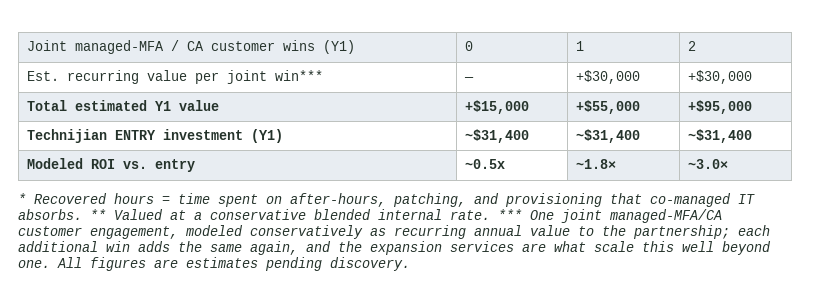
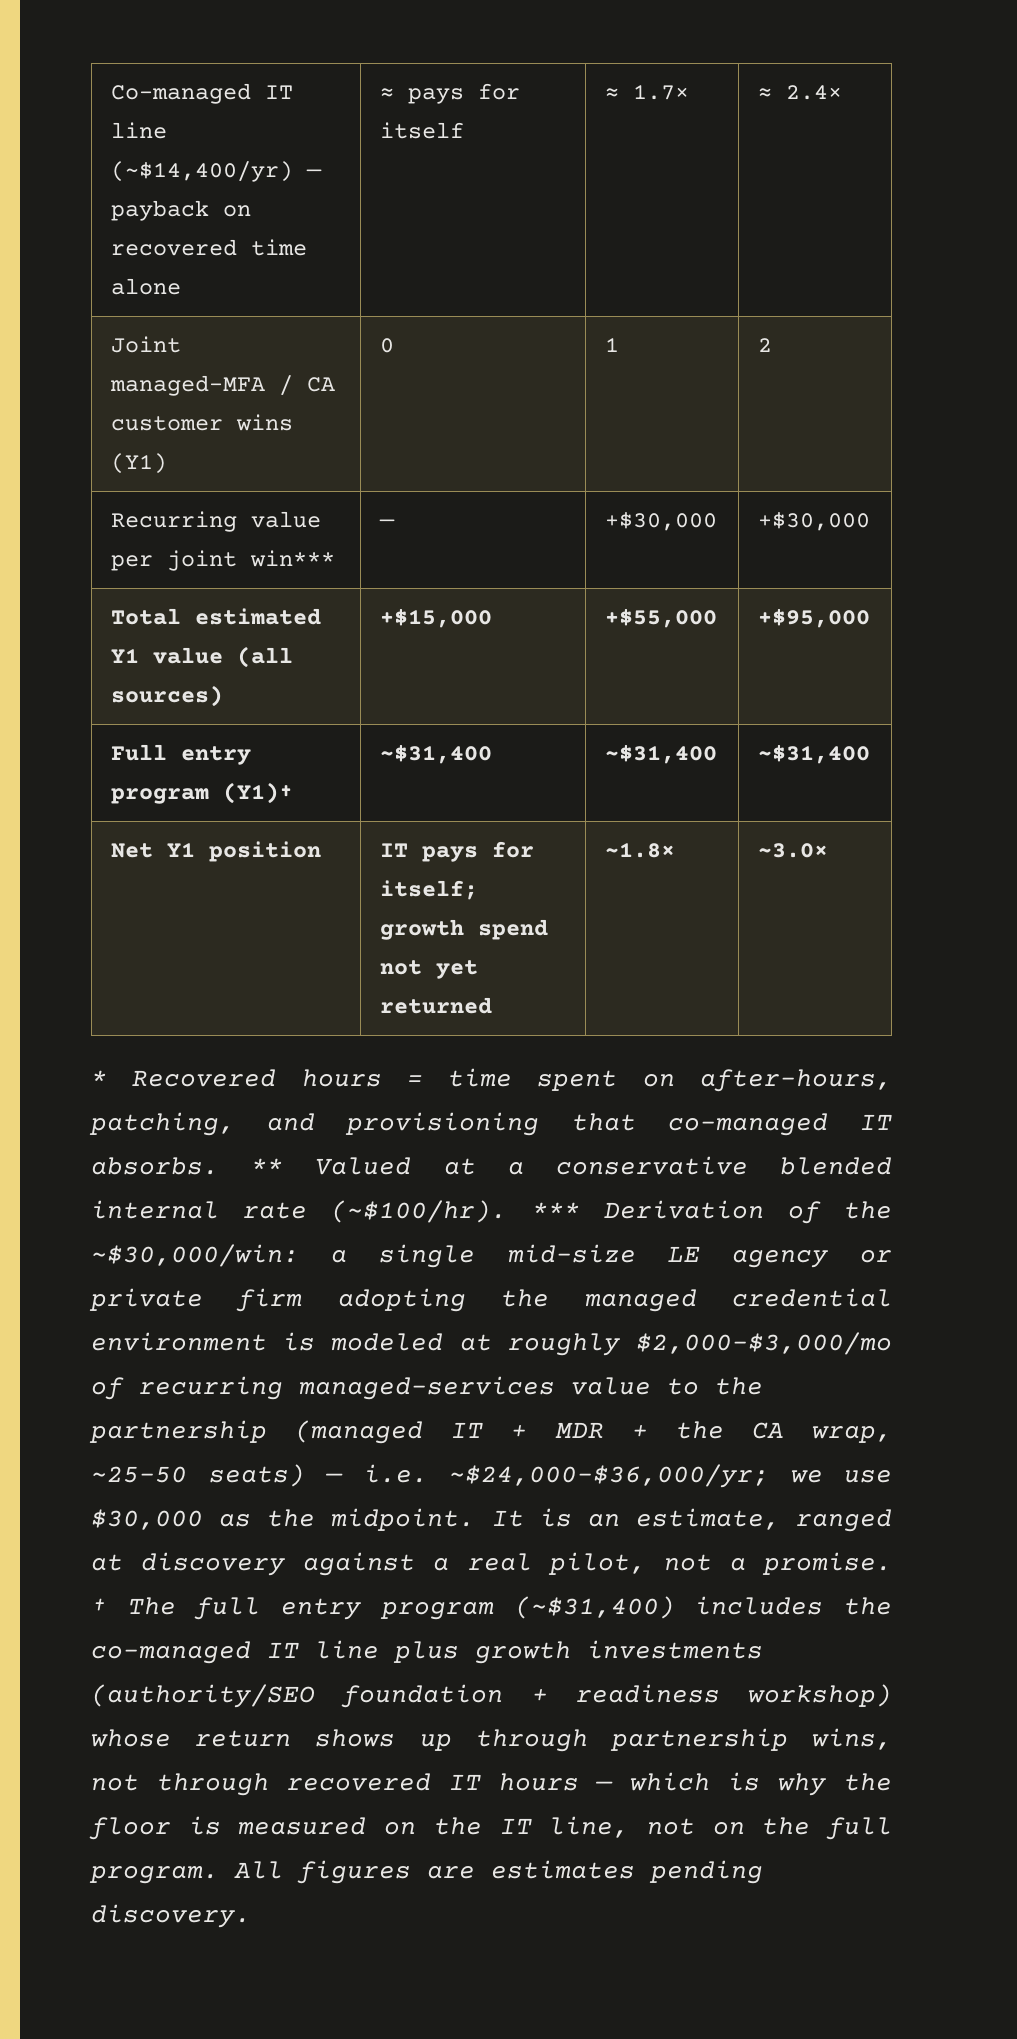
(27, 45) none -> [110,83,293,104] [110,122,167,139] [110,161,322,182] [110,200,251,221] [110,239,307,256] [110,278,181,295] [379,83,520,104] [379,122,464,139] [604,84,689,100] [757,85,842,100] Co-managed IT line (~$14,400/yr) — payback on recovered time alone | ≈ pays for itself | ≈ 1.7× | ≈ 2.4× //
[27,70,140,84] Est. recurring -> [110,511,237,532] Recurring
(220, 105) none -> [236,646,293,668] [110,685,223,707] (all sources)
[27,129,284,143] Technijian ENTRY investment (Y1) -> [110,744,251,765] [110,782,293,804] Full entry program (Y1)†
[27,158,196,172] [465,159,506,169] Modeled ROI vs. entry | ~0.5x -> [110,841,321,862] [379,841,534,862] [379,880,478,900] [379,919,548,940] [379,960,478,979] [379,997,492,1014] Net Y1 position | IT pays for itself; growth spend not yet returned
[450,209,722,223] [18,225,770,239] [18,241,771,255] [18,260,50,268] rate. *** One joint managed-MFA/CA customer engagement, modeled conservatively as recurring annual value to the partnership; each additional win adds the same again, and the expansion services are what scale this well beyond one. -> [243,1200,892,1224] [91,1244,892,1268] [89,1288,892,1312] [91,1332,892,1356] [91,1376,763,1400] [89,1420,892,1444] [91,1464,892,1488] [91,1508,892,1532] [91,1552,892,1576] [91,1596,892,1620] [91,1640,763,1664] [91,1684,892,1708] [91,1728,892,1752] [91,1772,893,1796] [89,1816,893,1840] [89,1866,219,1884] rate (~$100/hr). *** Derivation of the ~$30,000/win: a single mid-size LE agency or private firm adopting the managed credential environment is modeled at roughly $2,000–$3,000/mo of recurring managed-services value to the partnership (managed IT + MDR + the CA wrap, ~25–50 seats) — i.e. ~$24,000–$36,000/yr; we use $30,000 as the midpoint. It is an estimate, ranged at discovery against a real pilot, not a promise. † The full entry program (~$31,400) includes the co-managed IT line plus growth investments (authority/SEO foundation + readiness workshop) whose return shows up through partnership wins, not through recovered IT hours — which is why the floor is measured on the IT line, not on the full program.

